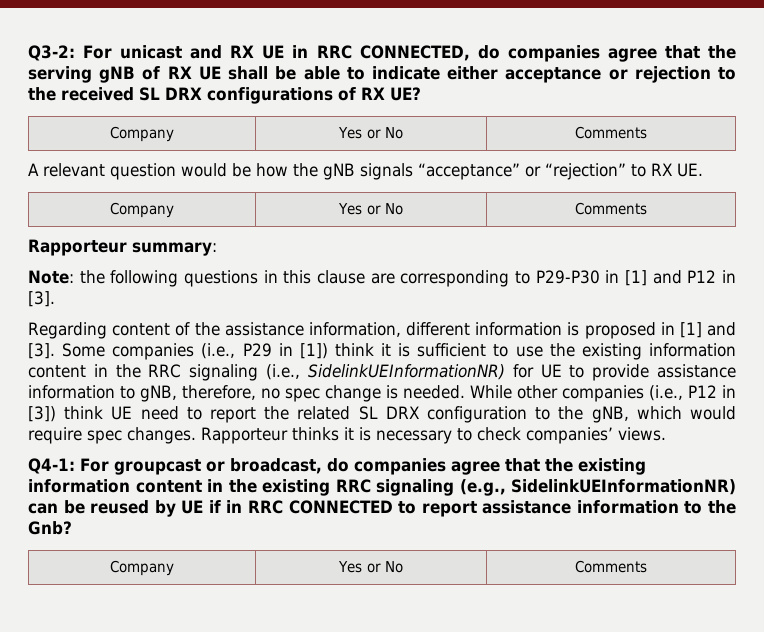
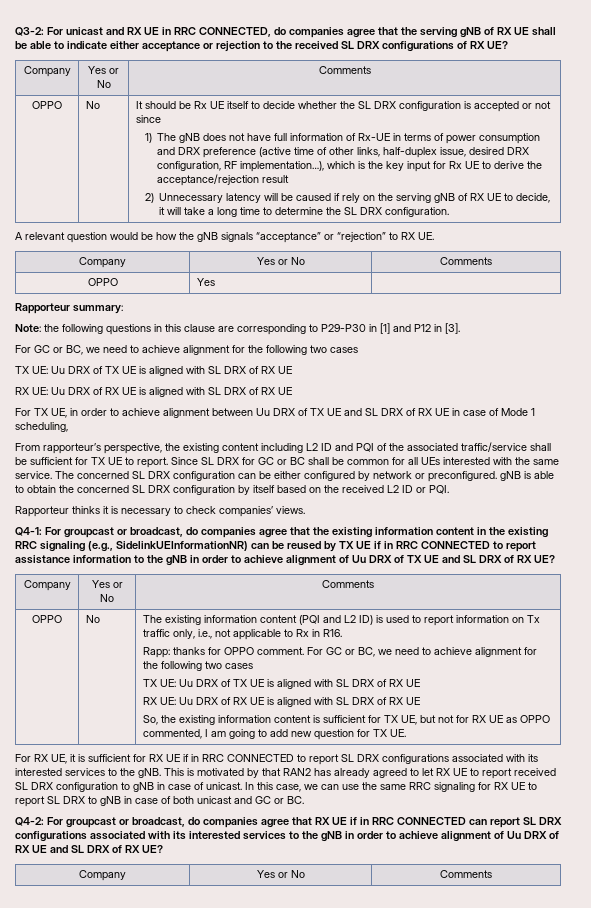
(647, 132) none -> [32,101,62,109] [85,101,100,109] [135,101,551,112] [135,115,161,123] [144,133,541,144] [157,147,530,158] [157,161,543,172] [157,174,290,186] [144,193,551,203] [159,207,450,217] // OPPO | No | It should be Rx UE itself to decide whether the SL DRX configuration is accepted or not since // 1) The gNB does not have full information of Rx-UE in terms of power consumption and DRX preference (active time of other links, half-duplex issue, desired DRX configuration, RF implementation…), which is the key input for Rx UE to derive the acceptance/rejection result // 2) Unnecessary latency will be caused if rely on the serving gNB of RX UE to decide, it will take a long time to determine the SL DRX configuration.
(647, 208) none -> [87,278,118,286] [196,278,215,286] // OPPO | Yes |
[28,322,736,339] [28,343,736,360] [28,364,736,381] [28,385,736,402] [28,406,737,423] [28,427,196,444] Regarding content of the assistance information, different information is proposed in [1] and [3]. Some companies (i.e., P29 in [1]) think it is sufficient to use the existing information content in the RRC signaling (i.e., SidelinkUEInformationNR) for UE to provide assistance information to gNB, therefore, no spec change is needed. While other companies (i.e., P12 in [3]) think UE need to report the related SL DRX configuration to the gNB, which would require spec changes. -> [15,345,358,355] [15,366,292,376] [15,387,292,397] [15,408,535,418] [15,422,68,432] [15,442,551,454] [15,457,559,468] [15,471,554,482] [15,485,449,495] For GC or BC, we need to achieve alignment for the following two cases // TX UE: Uu DRX of TX UE is aligned with SL DRX of RX UE // RX UE: Uu DRX of RX UE is aligned with SL DRX of RX UE // For TX UE, in order to achieve alignment between Uu DRX of TX UE and SL DRX of RX UE in case of Mode 1 scheduling, // From rapporteur’s perspective, the existing content including L2 ID and PQI of the associated traffic/service shall be sufficient for TX UE to report. Since SL DRX for GC or BC shall be common for all UEs interested with the same service. The concerned SL DRX configuration can be either configured by network or preconfigured. gNB is able to obtain the concerned SL DRX configuration by itself based on the received L2 ID or PQI. //
(176, 508) none -> [339,541,354,549] TX
[28,521,72,535] [110,560,174,576] [338,561,403,573] [575,560,647,573] Gnb? // Company | Yes or No | Comments -> [166,555,555,566] [23,580,71,591] [91,580,123,588] [99,594,114,602] [322,580,374,588] [32,615,62,623] [85,615,100,623] [142,615,540,626] [142,629,342,640] [142,647,537,658] [142,661,253,671] [142,679,420,689] [142,697,420,707] [142,715,550,725] [142,729,406,740] [15,754,538,765] [15,768,556,779] [15,782,537,792] [15,796,304,807] [15,817,562,828] [15,831,559,842] [15,845,163,853] [79,870,126,881] [256,870,305,878] [440,870,492,878] gNB in order to achieve alignment of Uu DRX of TX UE and SL DRX of RX UE? // Company | Yes or No | Comments // OPPO | No | The existing information content (PQI and L2 ID) is used to report information on Tx traffic only, i.e., not applicable to Rx in R16. // Rapp: thanks for OPPO comment. For GC or BC, we need to achieve alignment for the following two cases // TX UE: Uu DRX of TX UE is aligned with SL DRX of RX UE // RX UE: Uu DRX of RX UE is aligned with SL DRX of RX UE // So, the existing information content is sufficient for TX UE, but not for RX UE as OPPO commented, I am going to add new question for TX UE. // For RX UE, it is sufficient for RX UE if in RRC CONNECTED to report SL DRX configurations associated with its interested services to the gNB. This is motivated by that RAN2 has already agreed to let RX UE to report received SL DRX configuration to gNB in case of unicast. In this case, we can use the same RRC signaling for RX UE to report SL DRX to gNB in case of both unicast and GC or BC. // Q4-2: For groupcast or broadcast, do companies agree that RX UE if in RRC CONNECTED can report SL DRX configurations associated with its interested services to the gNB in order to achieve alignment of Uu DRX of RX UE and SL DRX of RX UE? // Company | Yes or No | Comments

